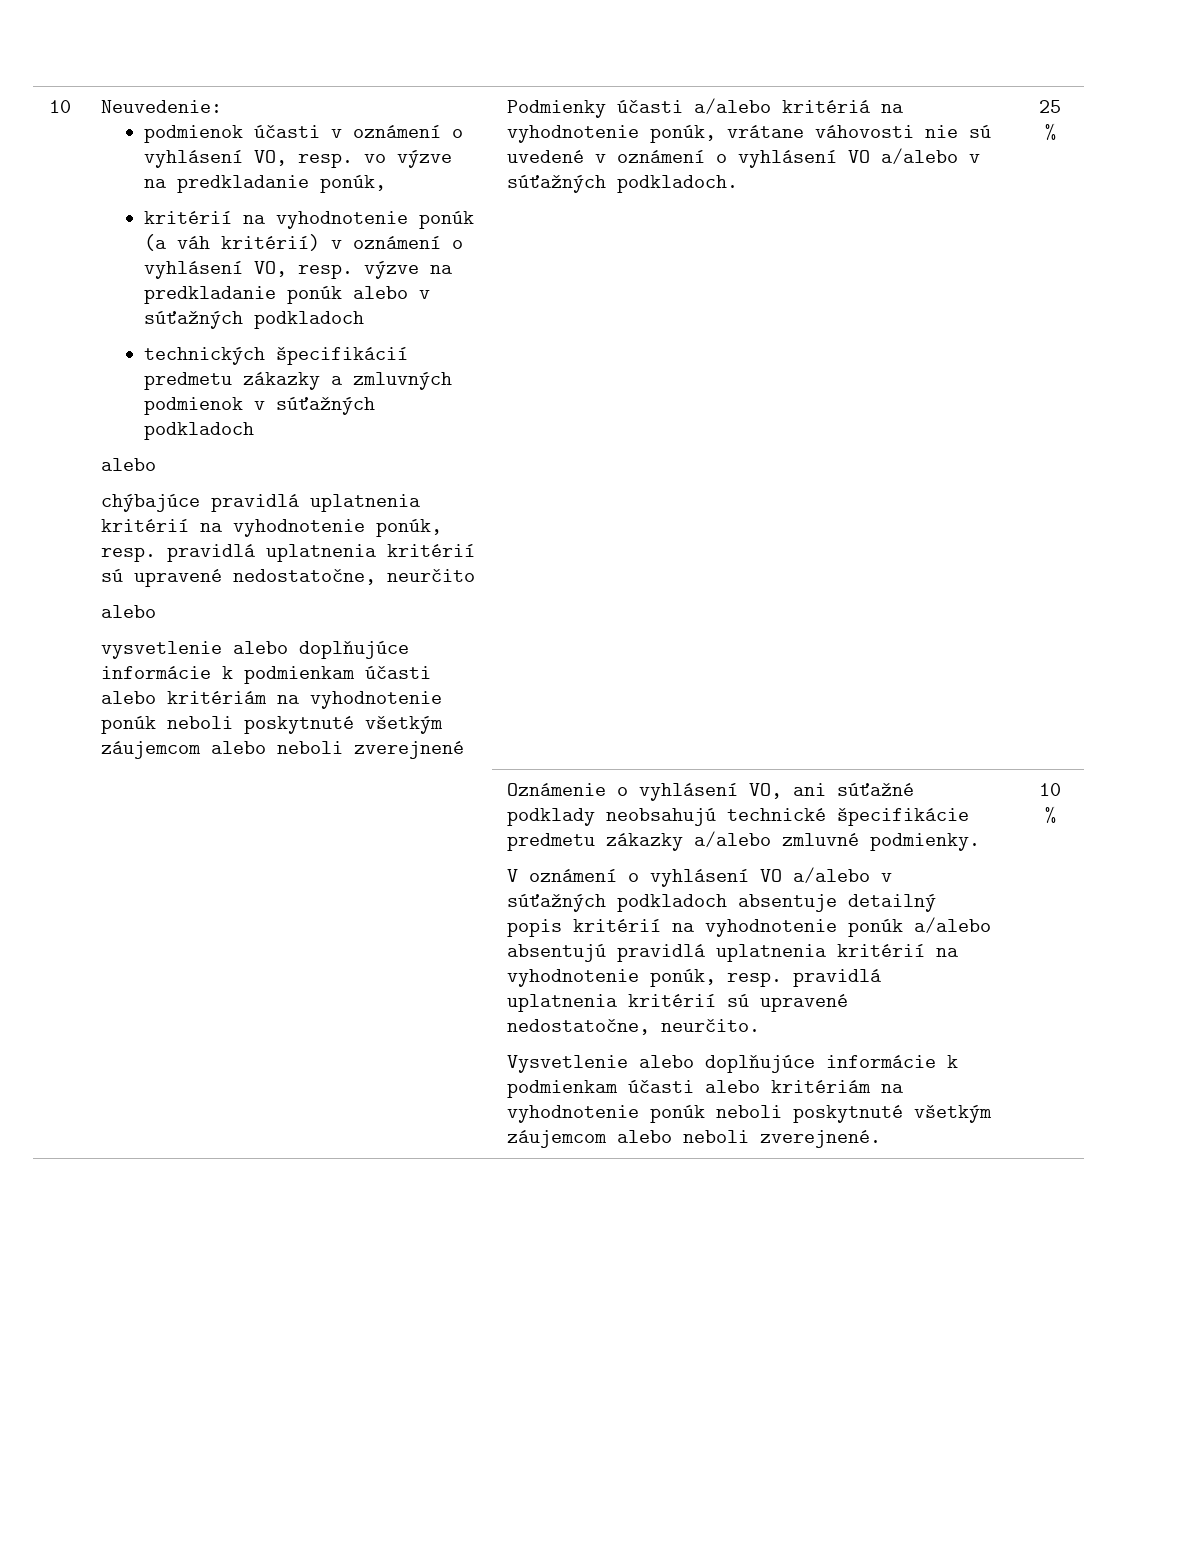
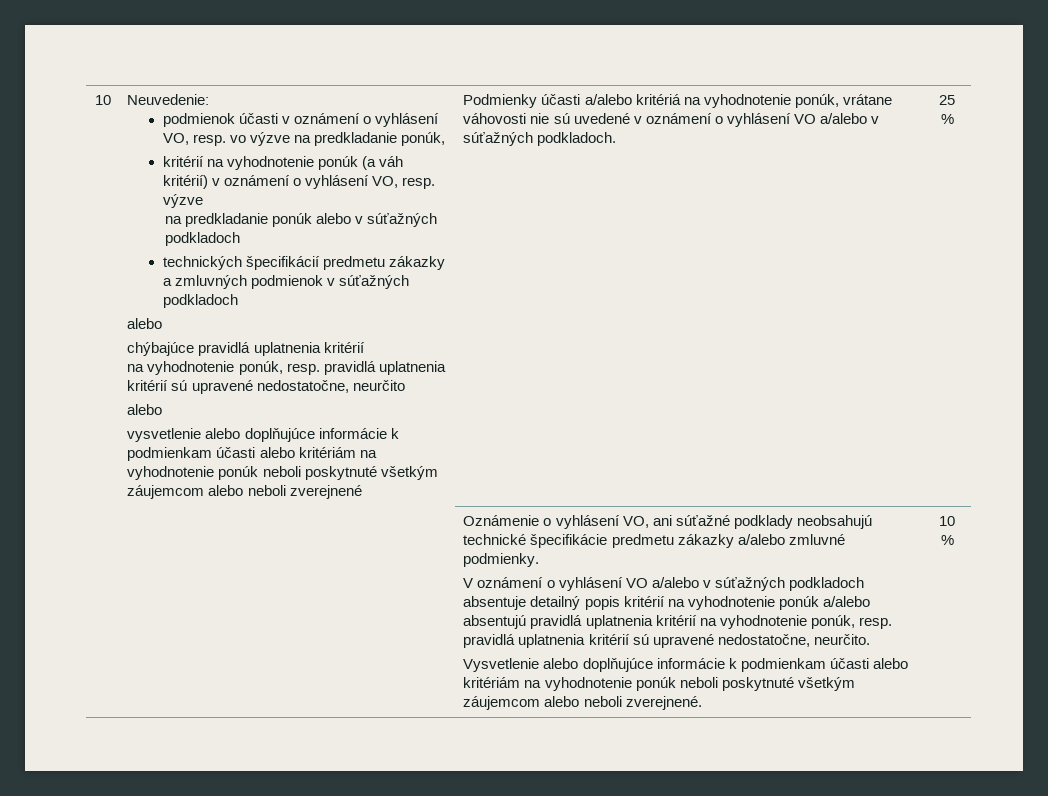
(420, 270) none -> (203, 201) //
(190, 525) none -> (365, 347) //

